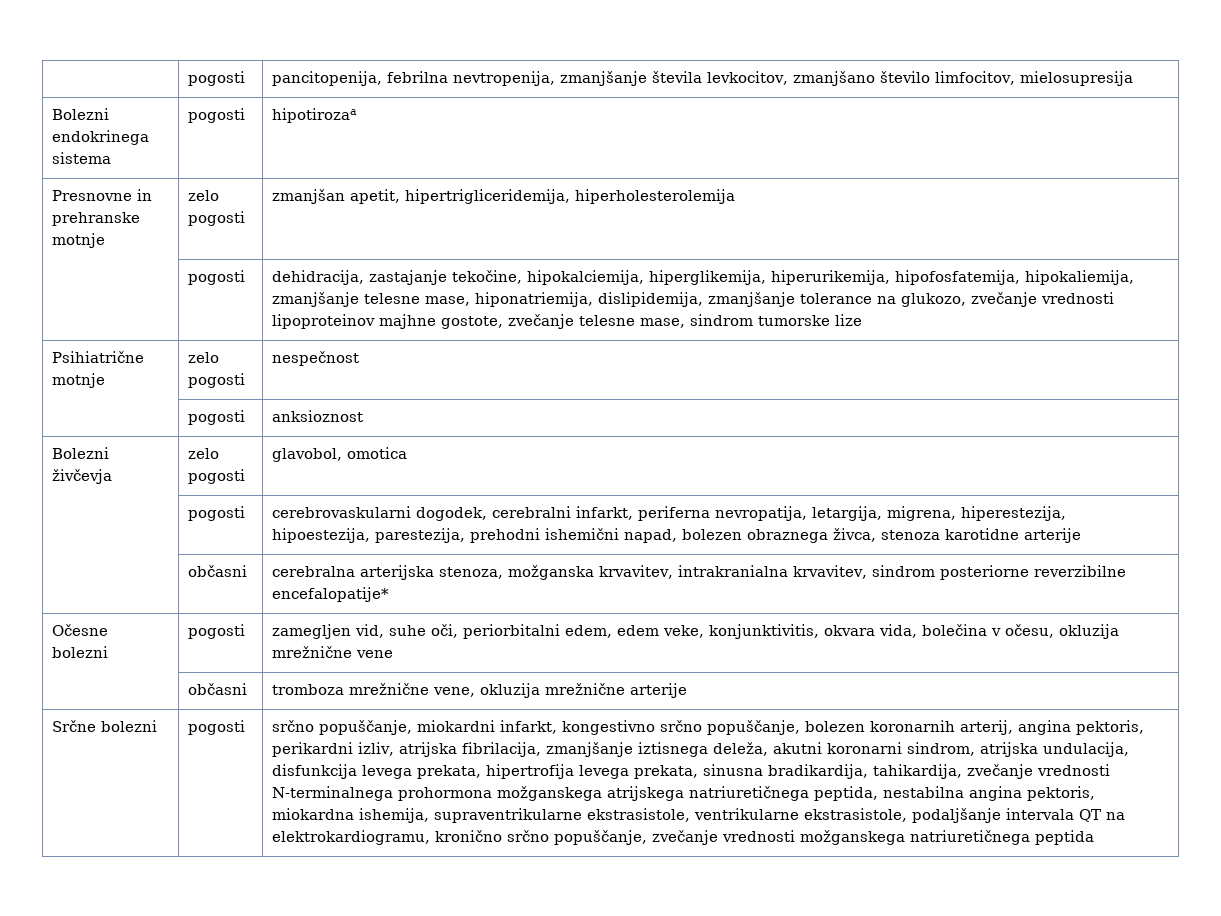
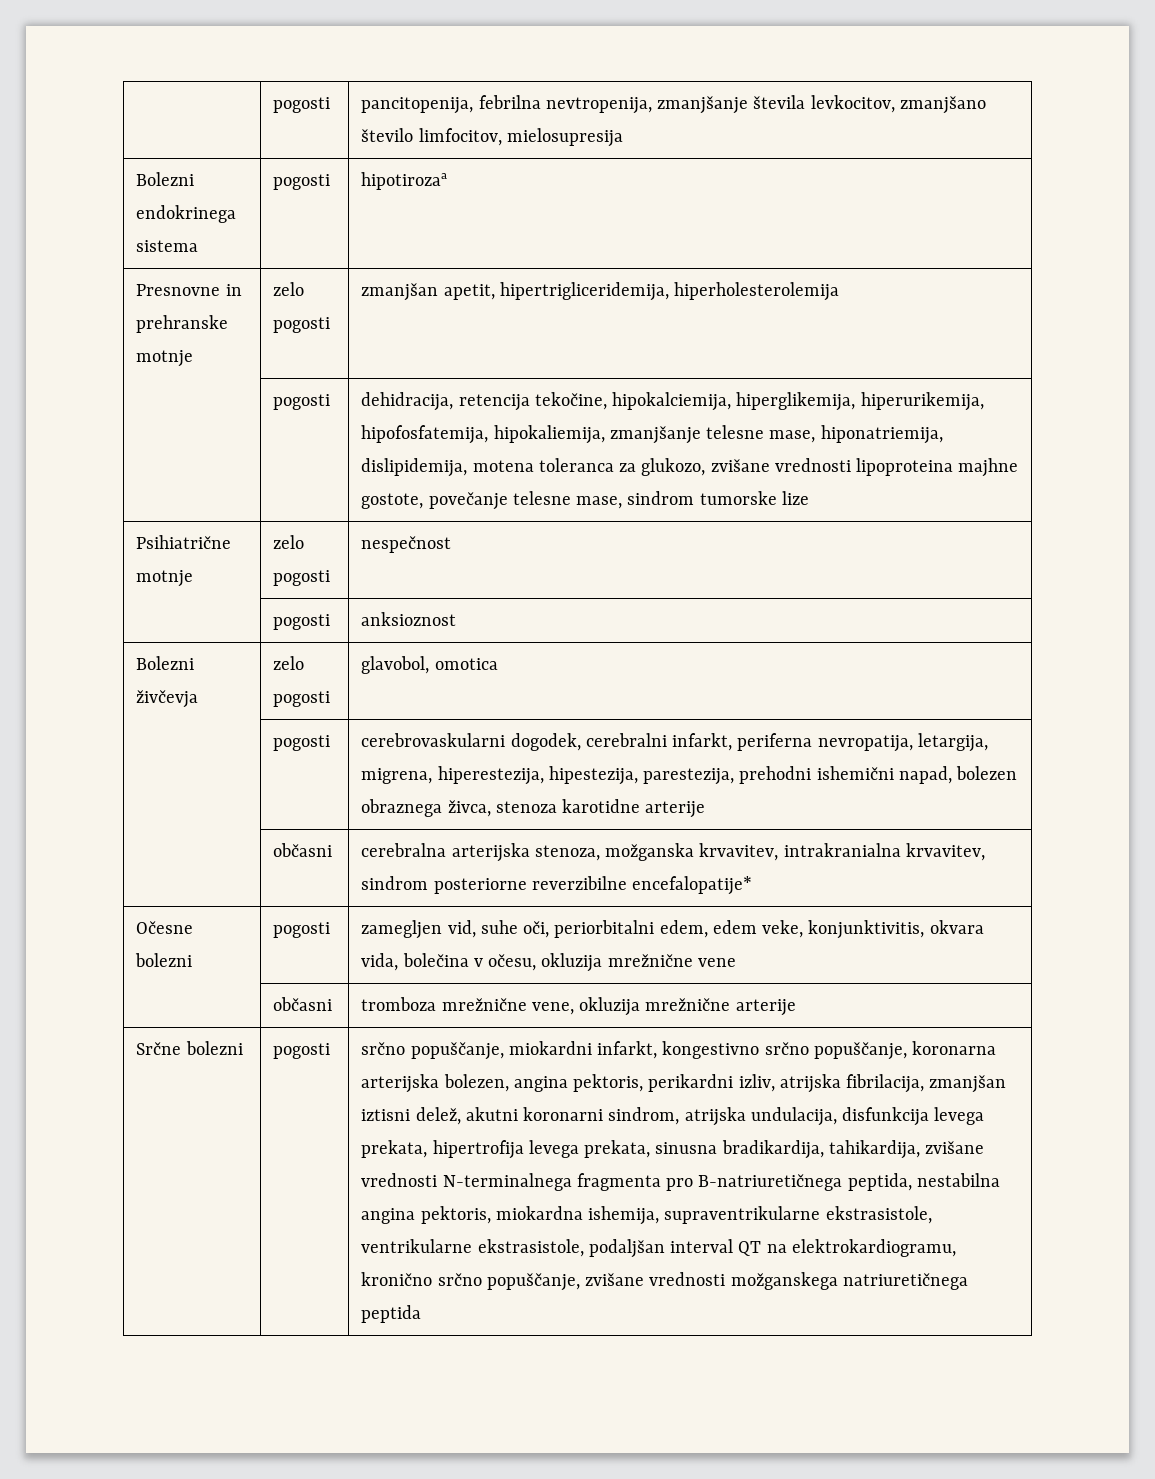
[369,270,448,285] zastajanje -> [458,394,530,411] retencija
[708,292,1115,307] [272,314,376,329] zmanjšanje tolerance na glukozo, zvečanje vrednosti lipoproteinov -> [472,458,954,476] motena toleranca za glukozo, zvišane vrednosti lipoproteina
[508,314,575,329] zvečanje -> [428,492,508,510] povečanje
[272,528,371,543] hipoestezija, -> [548,766,638,785] hipestezija,
[805,720,1014,735] bolezen koronarnih arterij, -> [912,1041,997,1055] [361,1074,509,1093] koronarna arterijska bolezen,
[546,742,769,757] zmanjšanje iztisnega deleža, -> [929,1075,1007,1093] [361,1107,461,1125] zmanjšan iztisni delež,
[967,764,1034,779] zvečanje -> [925,1141,985,1154] zvišane
[398,786,810,801] prohormona možganskega atrijskega natriuretičnega -> [576,1173,843,1191] fragmenta pro B-natriuretičnega
[912,808,1075,823] podaljšanje intervala -> [588,1239,734,1258] podaljšan interval
[652,830,719,845] zvečanje -> [585,1273,645,1286] zvišane

